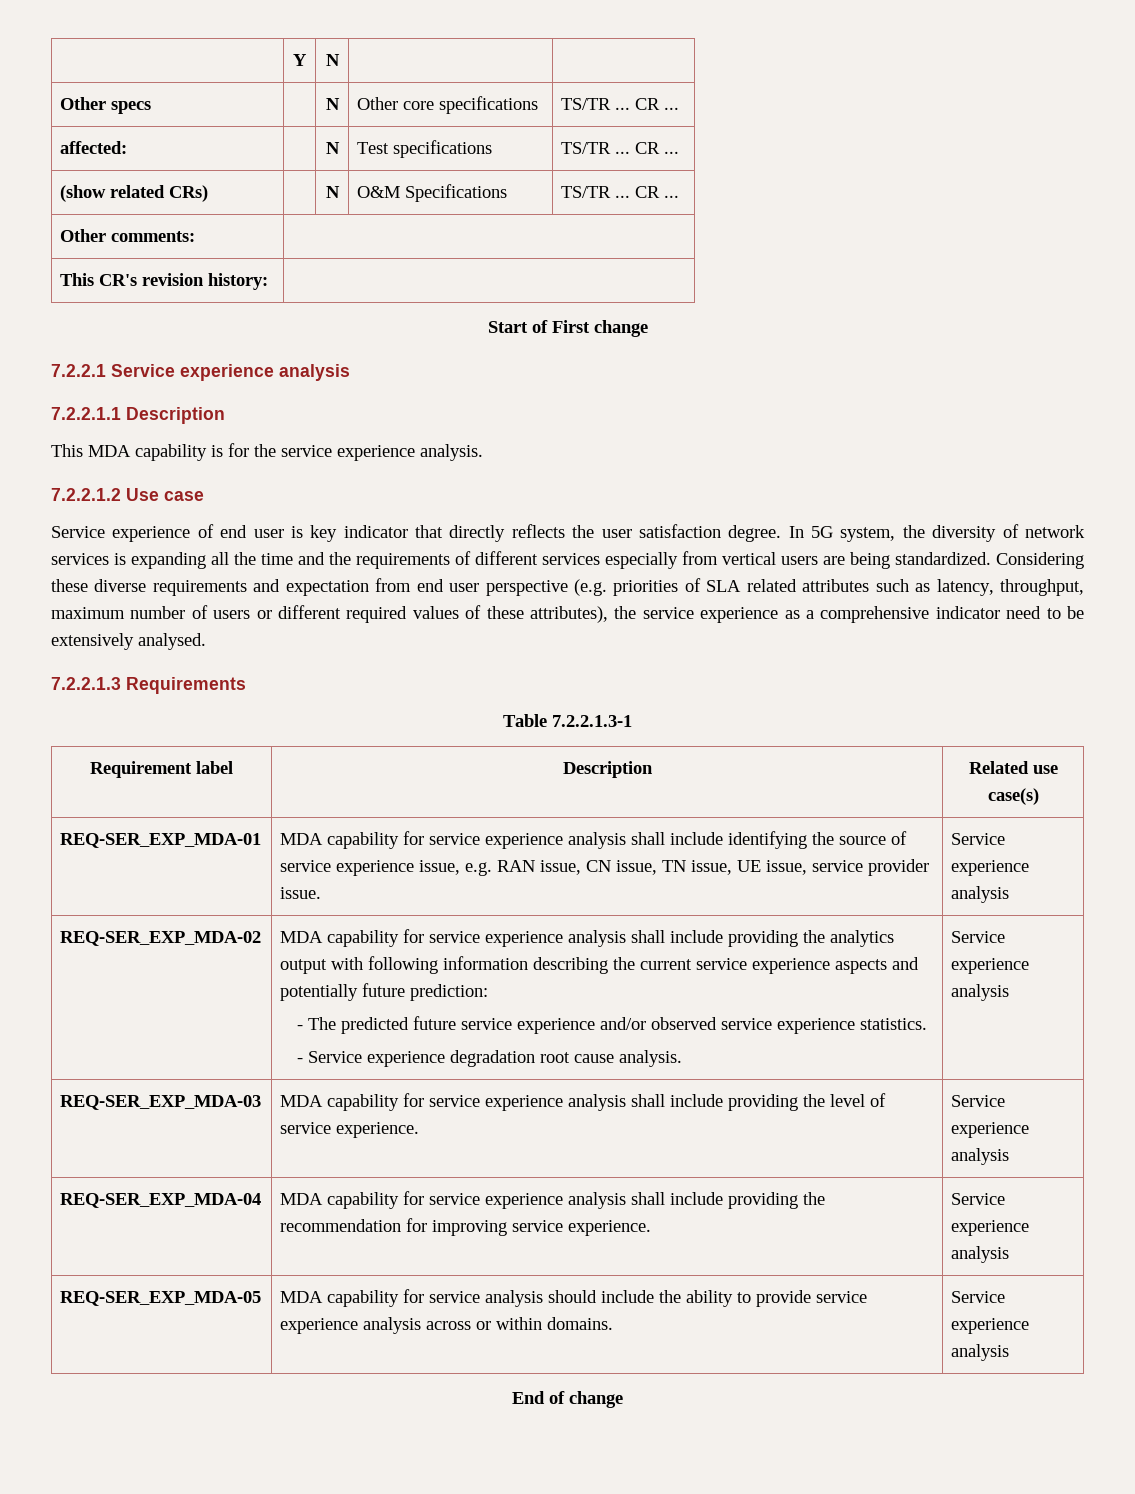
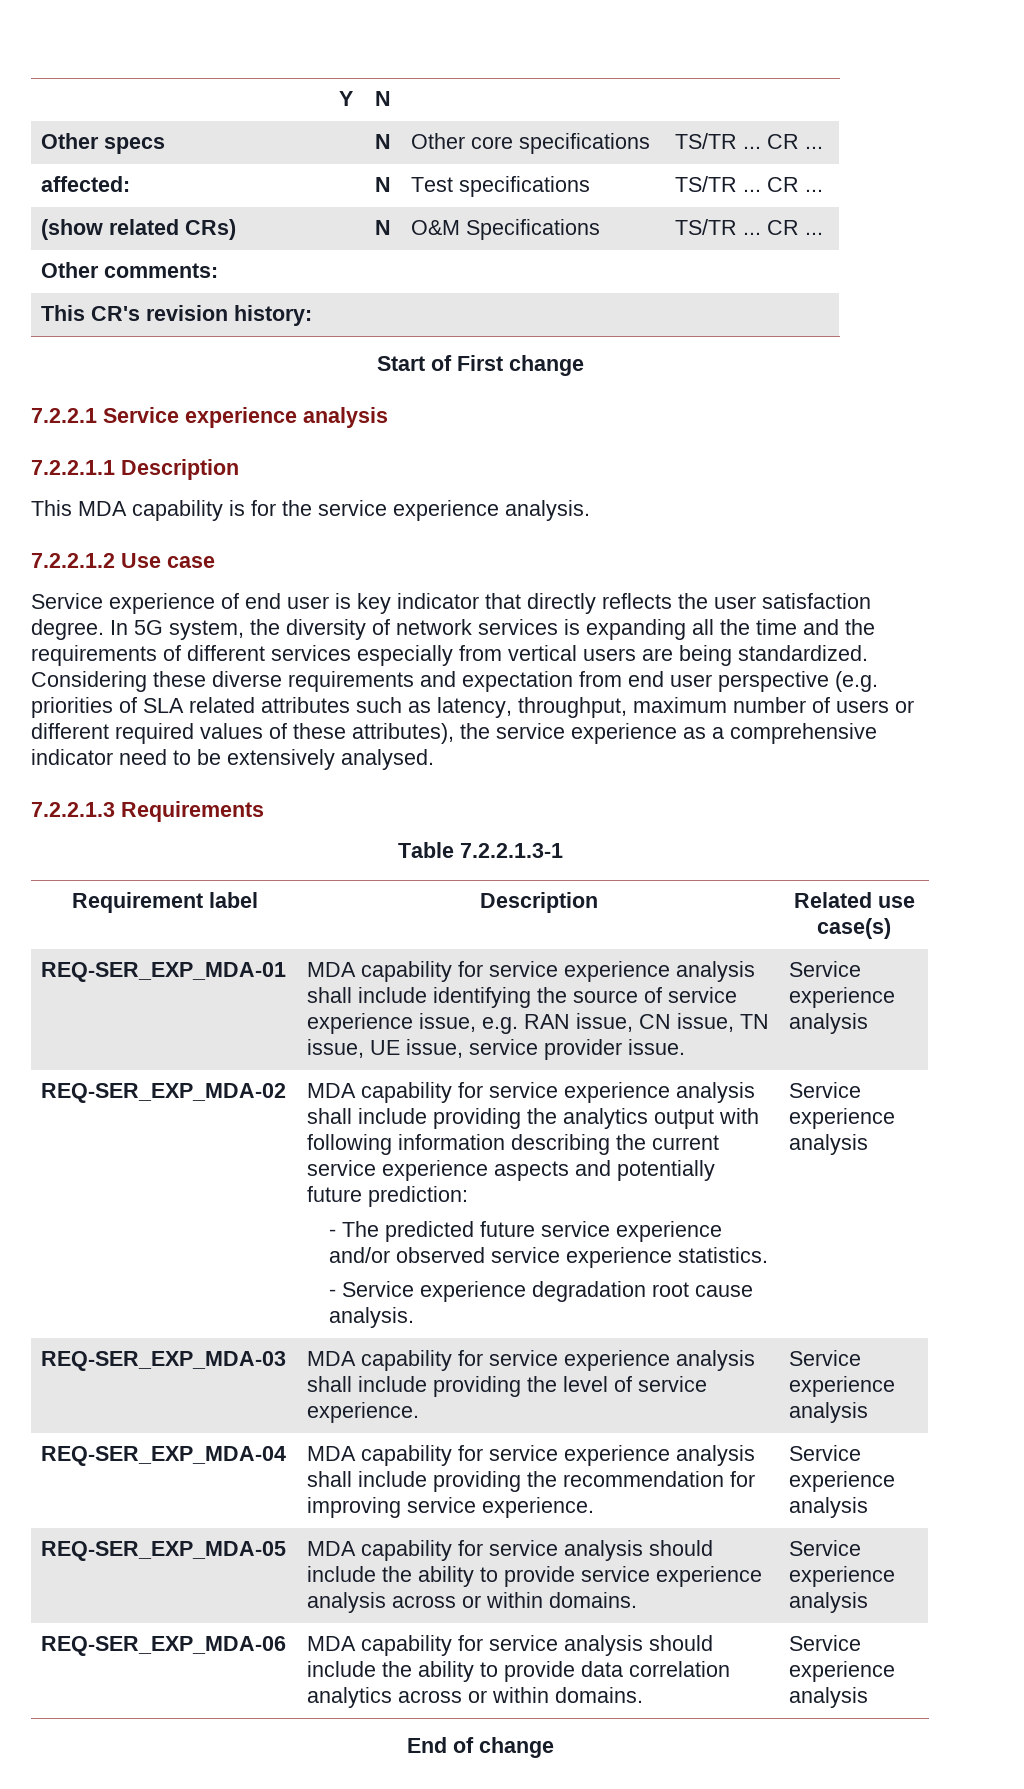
(1010, 1352) none -> [41,1636,287,1656] [307,1635,714,1656] [307,1661,731,1682] [307,1687,644,1708] [789,1635,862,1651] [789,1661,896,1682] [789,1687,869,1708] // REQ-SER_EXP_MDA-06 | MDA capability for service analysis should include the ability to provide data correlation analytics across or within domains. | Service experience analysis

